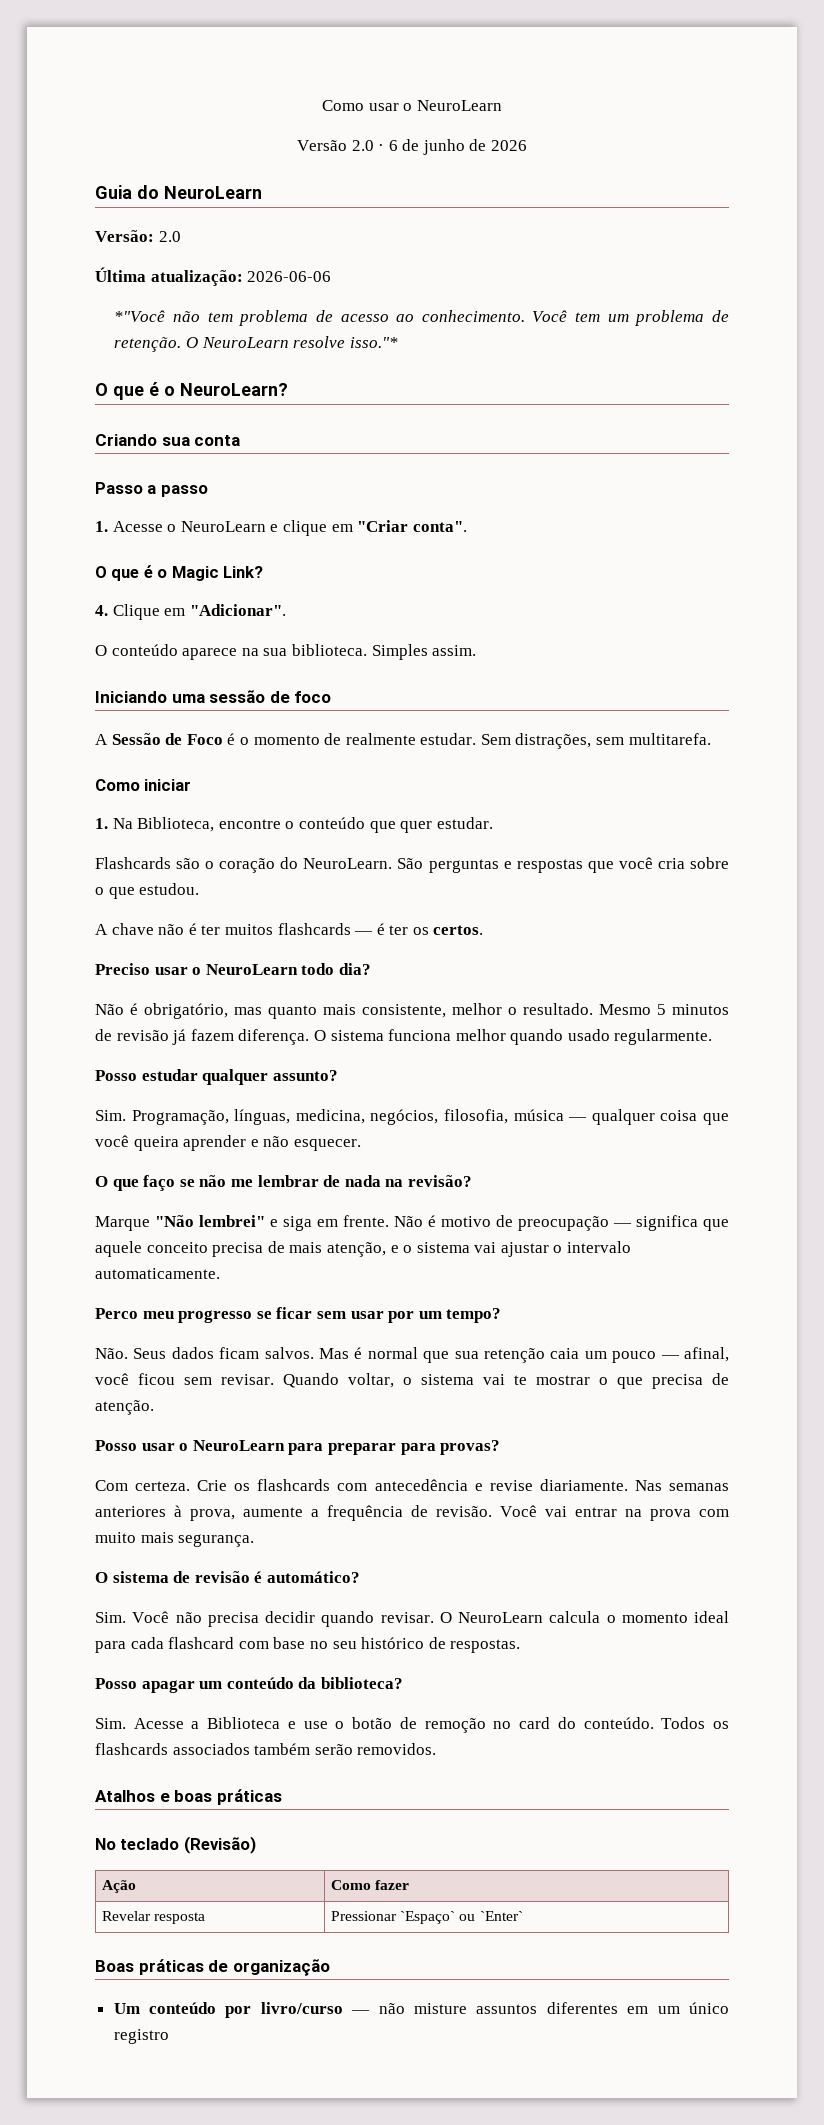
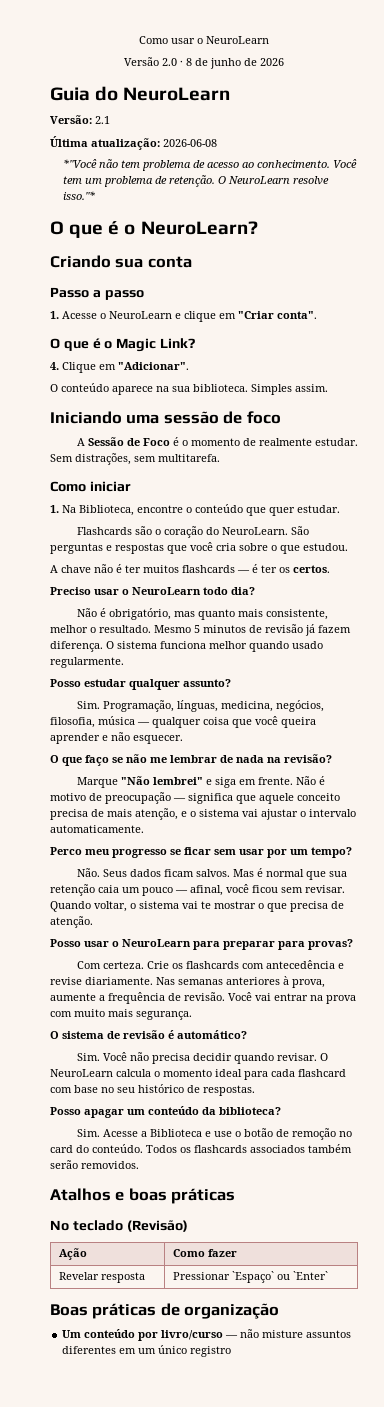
[388,140,398,151] 6 -> [186,58,192,66] 8
[158,231,181,242] 2.0 -> [95,116,110,124] 2.1
[247,271,332,282] 2026-06-06 -> [163,139,217,147] 2026-06-08

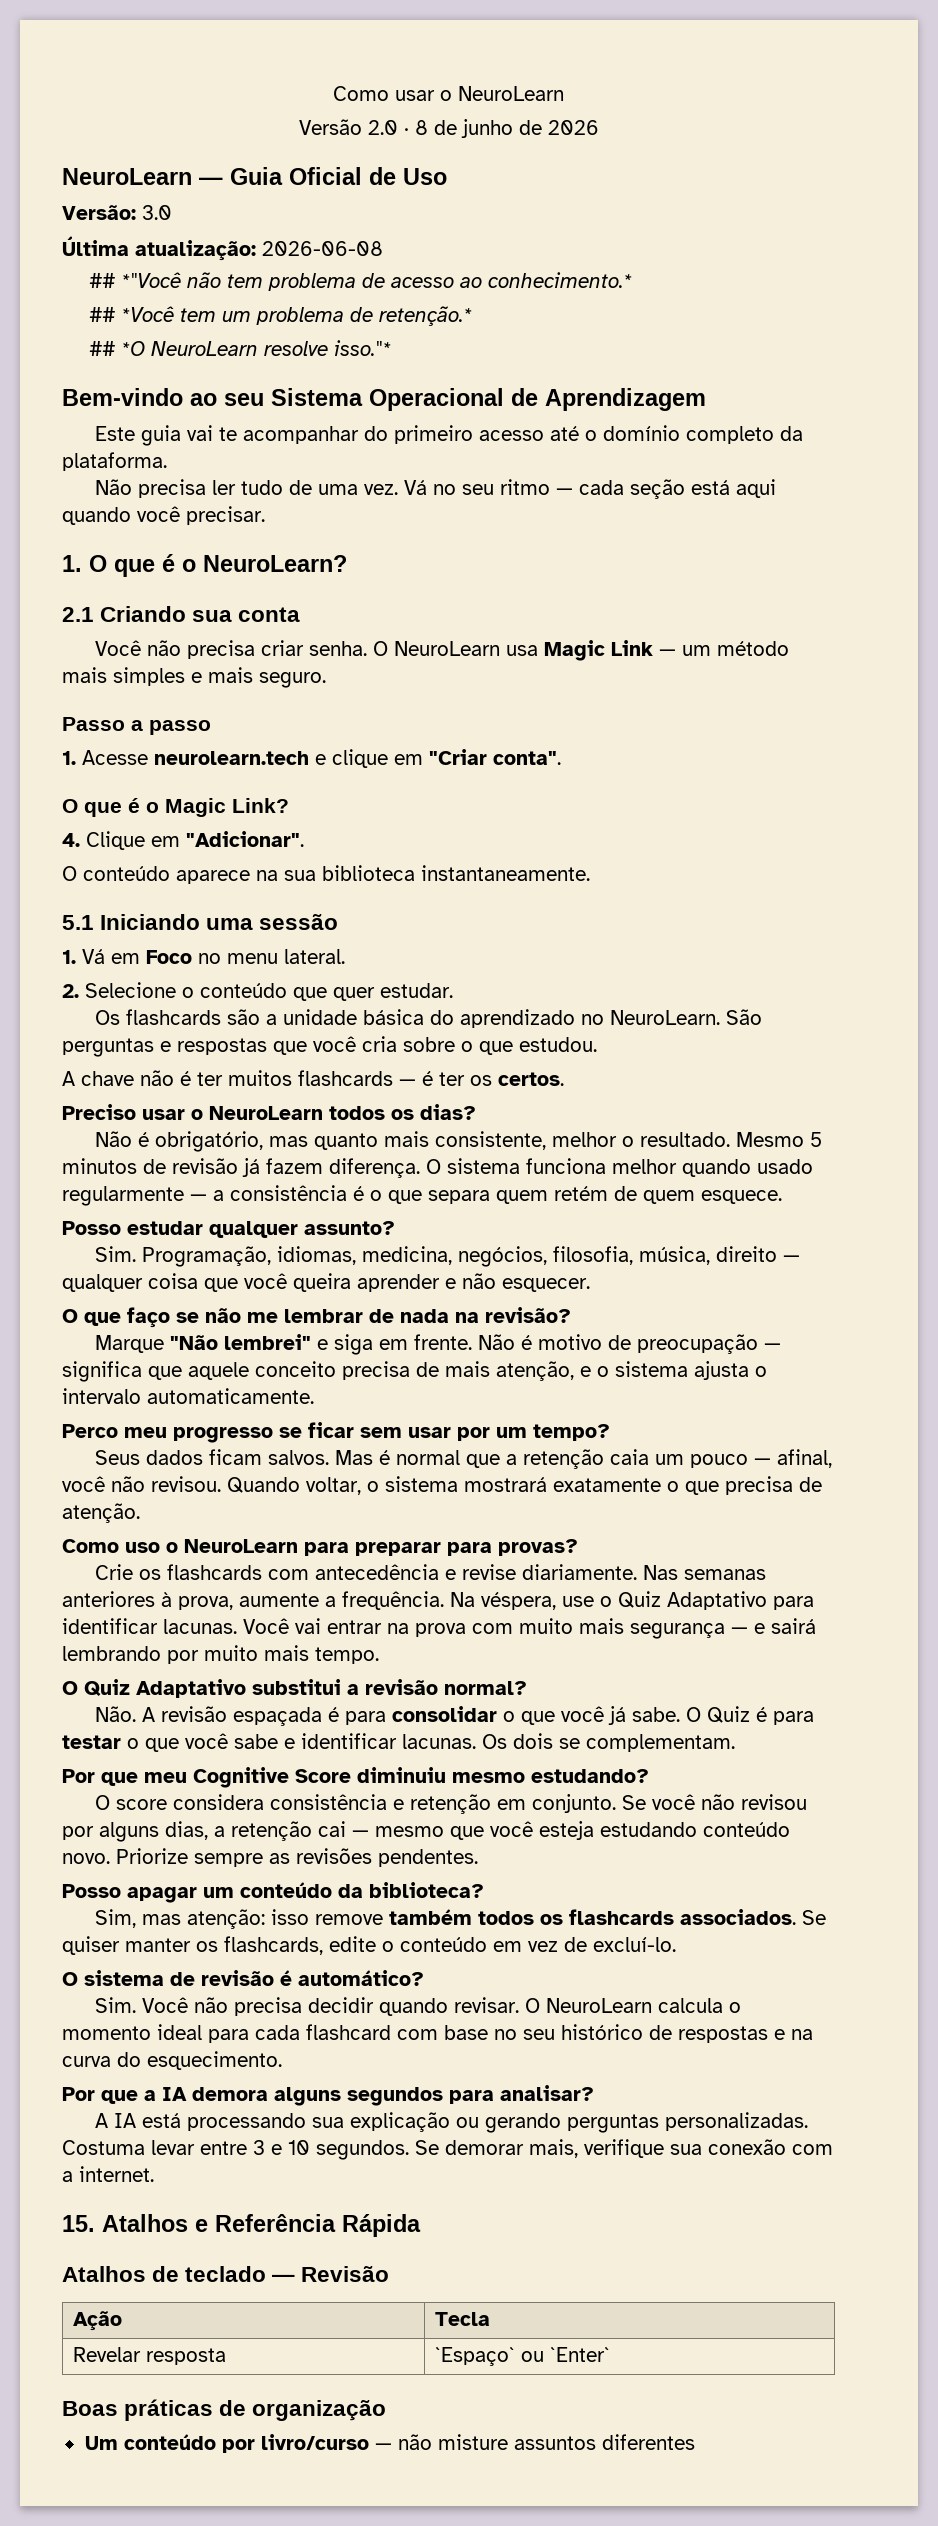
[50,86,231,101] Guia do NeuroLearn -> [62,167,447,185] NeuroLearn — Guia Oficial de Uso
[95,116,110,124] 2.1 -> [142,205,172,220] 3.0
(217, 143) none -> [88,273,115,288] ##
[256,159,357,168] conhecimento. Você -> [487,272,632,288] [88,306,174,322] conhecimento.* // ## *Você
[168,175,226,187] retenção. O -> [378,306,472,326] [88,341,145,356] retenção.* // ## *O
(95, 195) none -> [62,388,706,411] [95,425,804,446] [62,452,167,471] [95,479,777,499] [62,506,265,525] [62,555,82,572] Bem-vindo ao seu Sistema Operacional de Aprendizagem // Este guia vai te acompanhar do primeiro acesso até o domínio completo da plataforma. // Não precisa ler tudo de uma vez. Vá no seu ritmo — cada seção está aqui quando você precisar. // 1.
(258, 228) none -> [62,607,94,622] 2.1
(192, 262) none -> [95,640,790,661] [62,667,326,688] // Você não precisa criar senha. O NeuroLearn usa Magic Link — um método mais simples e mais seguro.
[100,311,172,319] o NeuroLearn -> [154,751,309,765] neurolearn.tech
[193,384,328,395] biblioteca. Simples assim. // -> [322,865,590,881] [62,915,94,930] biblioteca instantaneamente. // 5.1
[223,411,281,424] [76,437,358,446] [50,453,220,465] [50,481,131,492] [50,505,183,516] de foco // A Sessão de Foco é o momento de realmente estudar. Sem distrações, sem multitarefa. // Como iniciar // 1. Na Biblioteca, encontre -> [62,949,345,964] [62,982,176,998] // 1. Vá em Foco no menu lateral. // 2. Selecione
[76,526,219,538] Flashcards são o coração do -> [95,1009,605,1028] Os flashcards são a unidade básica do aprendizado no
[203,587,255,595] todo dia? -> [329,1104,476,1120] todos os dias?
[50,657,124,668] regularmente. -> [62,1185,782,1206] regularmente — a consistência é o que separa quem retém de quem esquece.
[176,700,218,712] línguas, -> [277,1246,357,1265] idiomas,
[98,716,135,725] música -> [639,1246,778,1265] música, direito
[242,809,298,820] vai ajustar -> [694,1361,749,1380] ajusta
[76,868,100,877] Não. -> (610, 1432) none
[328,871,347,877] sua -> [506,1454,518,1465] a
[252,885,345,893] ficou sem revisar. -> [111,1476,221,1492] não revisou.
[182,901,256,909] vai te mostrar -> [464,1477,661,1492] mostrará exatamente
[50,939,109,947] Posso usar -> [62,1539,160,1553] Como uso
[76,961,144,969] Com certeza. -> (578, 1547) none
[108,992,225,1004] frequência de revisão. -> [342,1591,814,1610] [62,1618,237,1634] frequência. Na véspera, use o Quiz Adaptativo para identificar lacunas.
[136,1011,192,1020] segurança. -> [630,1618,816,1639] [62,1645,379,1664] [62,1679,527,1698] [95,1706,815,1726] [62,1733,735,1752] [62,1767,649,1788] [95,1794,808,1814] [62,1821,790,1842] [62,1848,478,1867] [62,1882,484,1903] [95,1909,827,1929] [62,1936,676,1955] segurança — e sairá lembrando por muito mais tempo. // O Quiz Adaptativo substitui a revisão normal? // Não. A revisão espaçada é para consolidar o que você já sabe. O Quiz é para testar o que você sabe e identificar lacunas. Os dois se complementam. // Por que meu Cognitive Score diminuiu mesmo estudando? // O score considera consistência e retenção em conjunto. Se você não revisou por alguns dias, a retenção cai — mesmo que você esteja estudando conteúdo novo. Priorize sempre as revisões pendentes. // Posso apagar um conteúdo da biblioteca? // Sim, mas atenção: isso remove também todos os flashcards associados. Se quiser manter os flashcards, edite o conteúdo em vez de excluí-lo.
[203,1085,255,1096] [50,1106,281,1118] [76,1128,352,1140] [50,1144,352,1153] [50,1160,139,1169] [50,1188,236,1204] [50,1220,188,1232] respostas. // Posso apagar um conteúdo da biblioteca? // Sim. Acesse a Biblioteca e use o botão de remoção no card do conteúdo. Todos os flashcards associados também serão removidos. // Atalhos e boas práticas // No teclado (Revisão) -> [678,2026,813,2043] [62,2051,282,2070] [62,2085,594,2106] [95,2112,809,2133] [62,2139,833,2160] [62,2166,154,2182] [62,2214,421,2237] [62,2266,390,2282] respostas e na curva do esquecimento. // Por que a IA demora alguns segundos para analisar? // A IA está processando sua explicação ou gerando perguntas personalizadas. Costuma levar entre 3 e 10 segundos. Se demorar mais, verifique sua conexão com a internet. // 15. Atalhos e Referência Rápida // Atalhos de teclado — Revisão
[172,1249,237,1257] Como fazer -> [434,2312,490,2326] Tecla
[172,1272,230,1280] Pressionar -> (226, 2356) none
[119,1345,232,1357] em um único registro -> (695, 2442) none

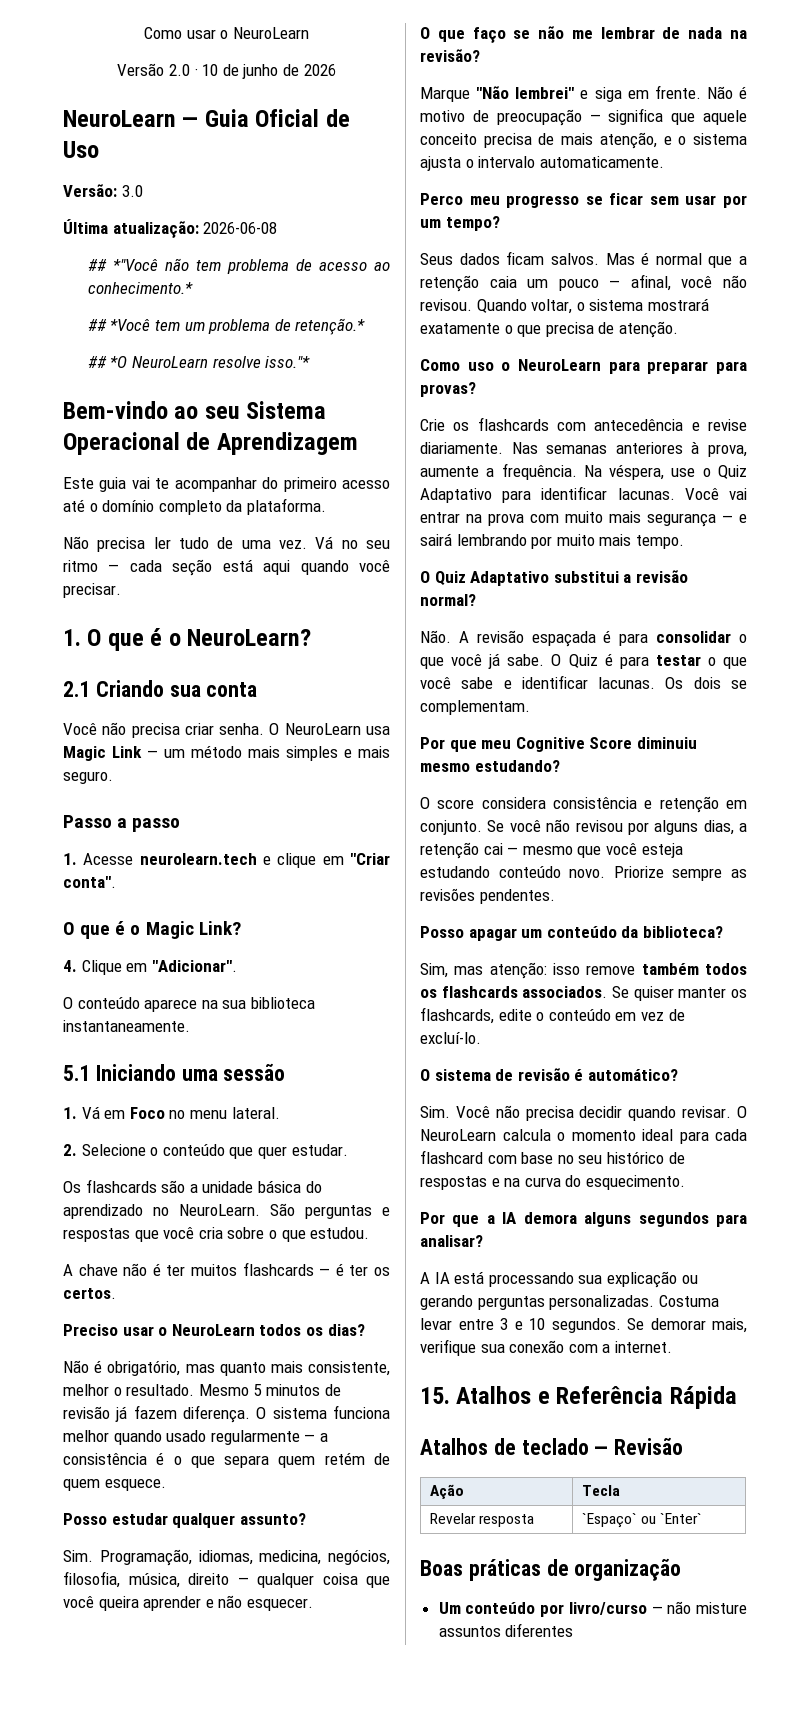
[414,120,428,135] 8 -> [202,64,219,76] 10

